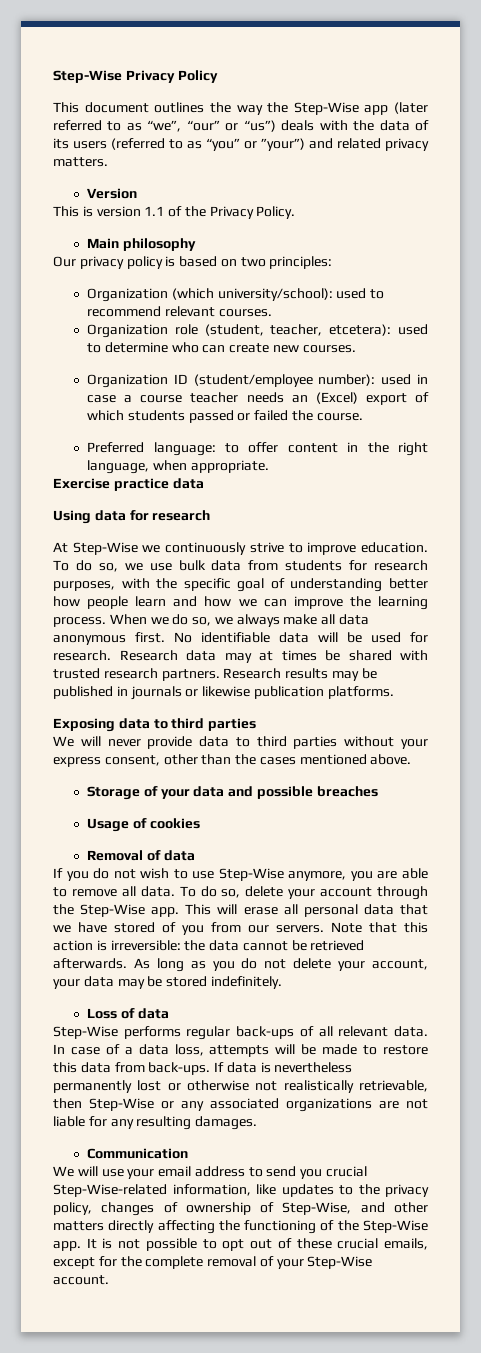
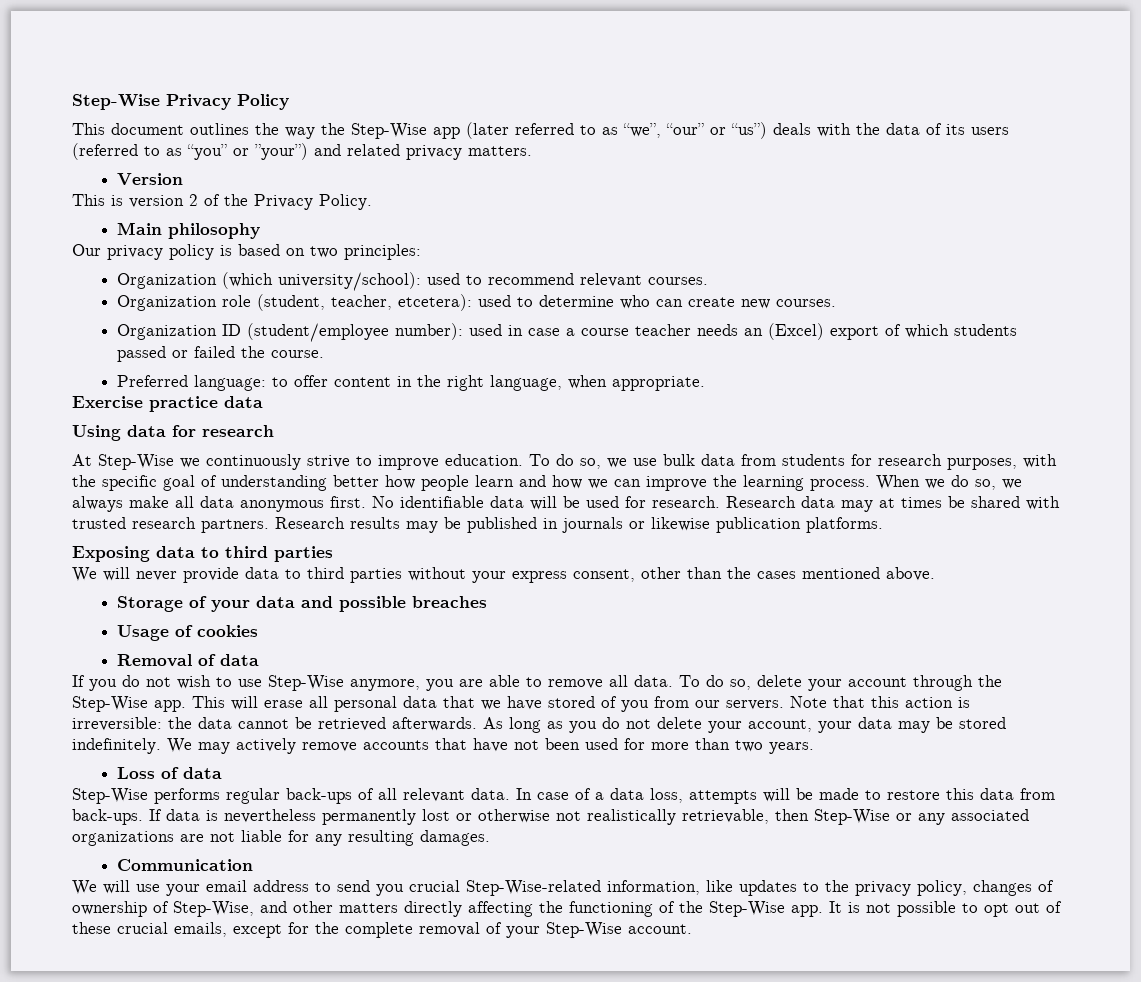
[144,206,165,216] 1.1 -> [189,194,198,206] 2
(282, 982) none -> [167,738,814,754] We may actively remove accounts that have not been used for more than two years.

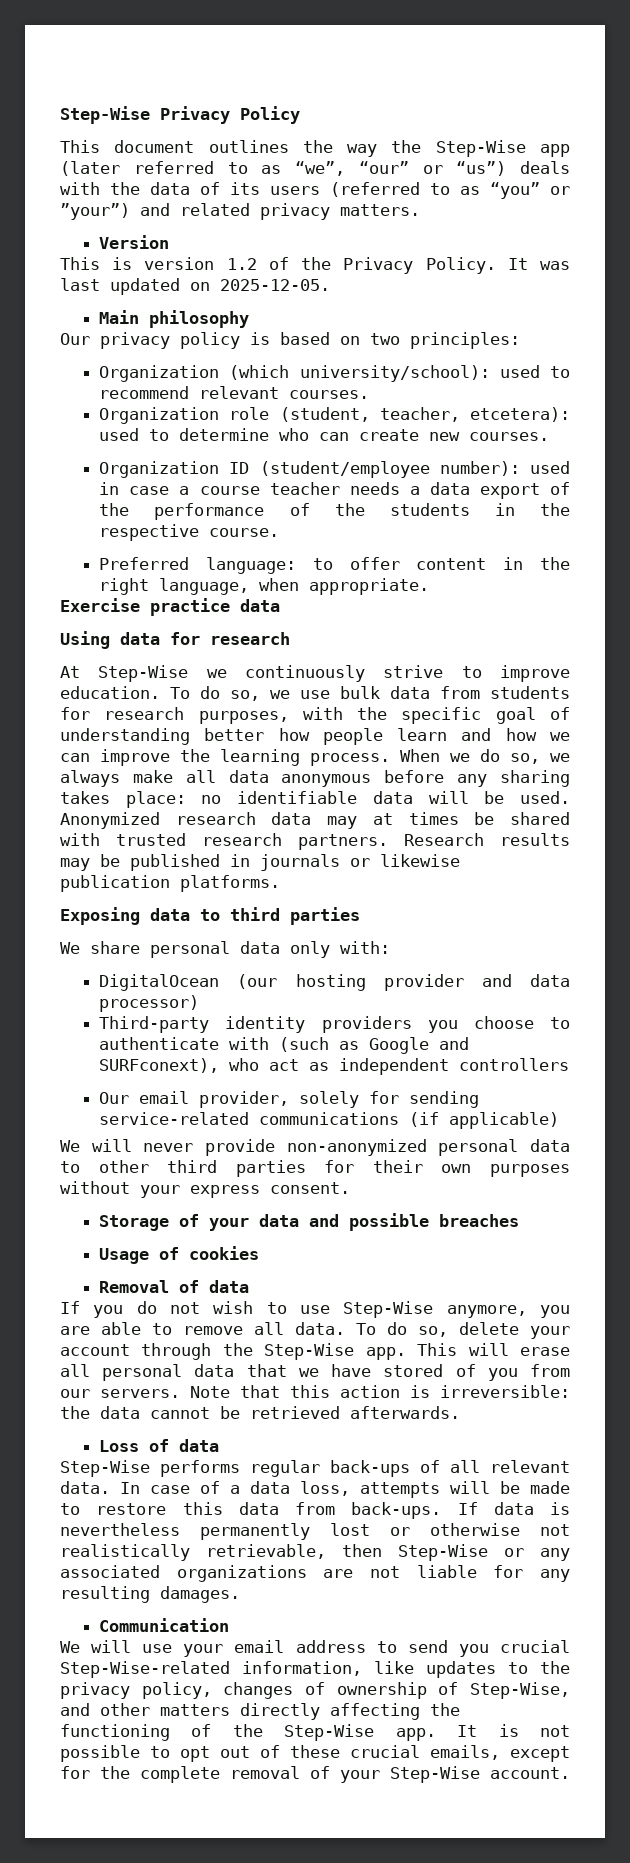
[189,194,198,206] 2 -> [226,258,257,270] 1.2
(372, 202) none -> [507,258,570,270] [60,278,330,295] It was last updated on 2025-12-05.
[743,323,1017,340] [116,346,265,362] an (Excel) export of which students passed or failed the -> [409,482,570,499] [99,503,570,520] [99,524,200,541] a data export of the performance of the students in the respective
[330,496,796,510] first. No identifiable data will be used for research. Research -> [384,770,570,787] [60,791,570,808] [60,812,256,829] before any sharing takes place: no identifiable data will be used. Anonymized research
(333, 554) none -> [60,941,390,958] [99,974,570,991] [99,995,200,1012] [99,1016,570,1033] [99,1037,470,1054] [99,1058,570,1075] [99,1091,480,1108] [99,1112,560,1129] // We share personal data only with: // DigitalOcean (our hosting provider and data processor) // Third-party identity providers you choose to authenticate with (such as Google and SURFconext), who act as independent controllers // Our email provider, solely for sending service-related communications (if applicable)
[245,567,935,583] data to third parties without your express consent, other than the cases mentioned above. -> [286,1139,570,1156] [60,1160,570,1177] [60,1181,350,1198] non-anonymized personal data to other third parties for their own purposes without your express consent.
[483,717,1006,733] [72,738,814,754] As long as you do not delete your account, your data may be stored indefinitely. We may actively remove accounts that have not been used for more than two years. -> (460, 1412) none

